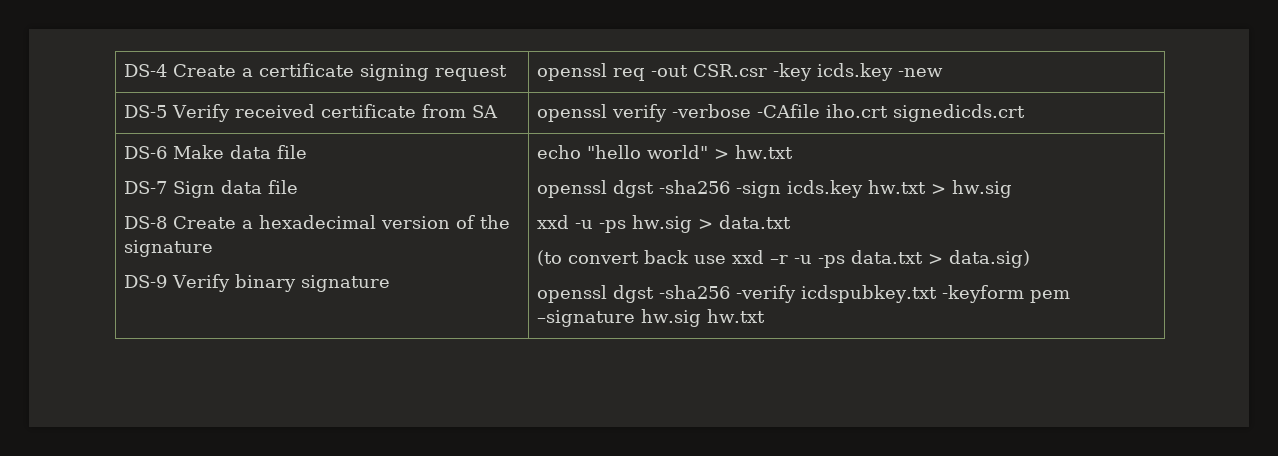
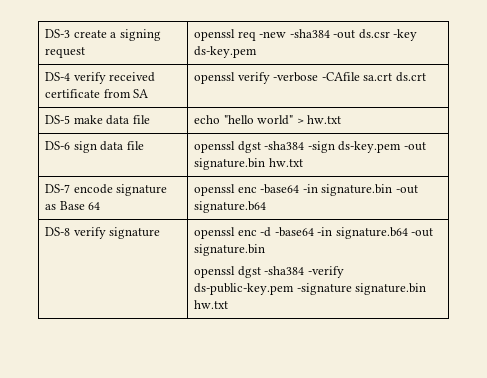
[124,63,355,77] DS-4 Create a certificate -> [45,29,117,38] DS-3 create a
[651,63,944,81] [124,104,231,122] -out CSR.csr -key icds.key -new // DS-5 Verify -> [259,29,418,41] [194,46,258,58] [45,72,106,84] -new -sha384 -out ds.csr -key ds-key.pem // DS-4 verify
[826,104,1026,122] [124,145,308,159] [124,180,299,198] [124,215,511,229] [124,240,214,257] [124,274,391,292] iho.crt signedicds.crt // DS-6 Make data file // DS-7 Sign data file // DS-8 Create a hexadecimal version of the signature // DS-9 Verify binary signature -> [363,72,426,82] [45,115,150,125] sa.crt ds.crt // DS-5 make data file
[537,180,1013,198] [537,215,792,233] [537,250,1031,268] [537,285,1071,303] [537,309,702,327] // openssl dgst -sha256 -sign icds.key hw.txt > hw.sig // xxd -u -ps hw.sig > data.txt // (to convert back use xxd –r -u -ps data.txt > data.sig) // openssl dgst -sha256 -verify icdspubkey.txt -keyform pem –signature hw.sig -> [45,141,144,153] [194,141,426,153] [194,158,303,170] [45,184,168,196] [45,201,101,210] [194,184,418,196] [194,201,267,213] [45,227,161,239] [194,227,434,239] [194,244,266,256] [194,266,344,278] [194,283,427,295] // DS-6 sign data file | openssl dgst -sha384 -sign ds-key.pem -out signature.bin hw.txt // DS-7 encode signature as Base 64 | openssl enc -base64 -in signature.bin -out signature.b64 // DS-8 verify signature | openssl enc -d -base64 -in signature.b64 -out signature.bin // openssl dgst -sha384 -verify ds-public-key.pem -signature signature.bin

